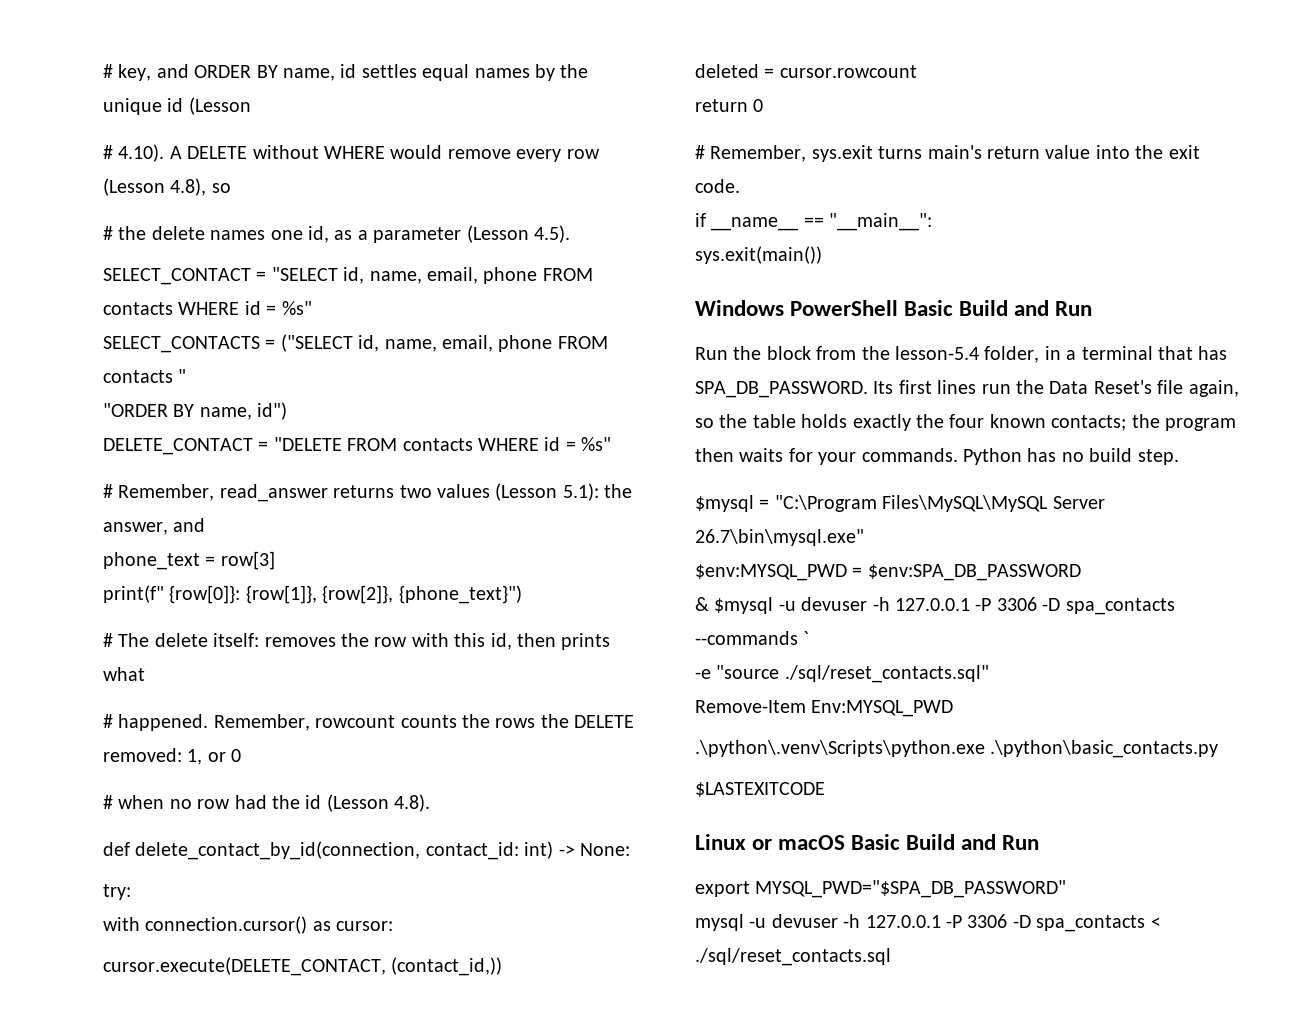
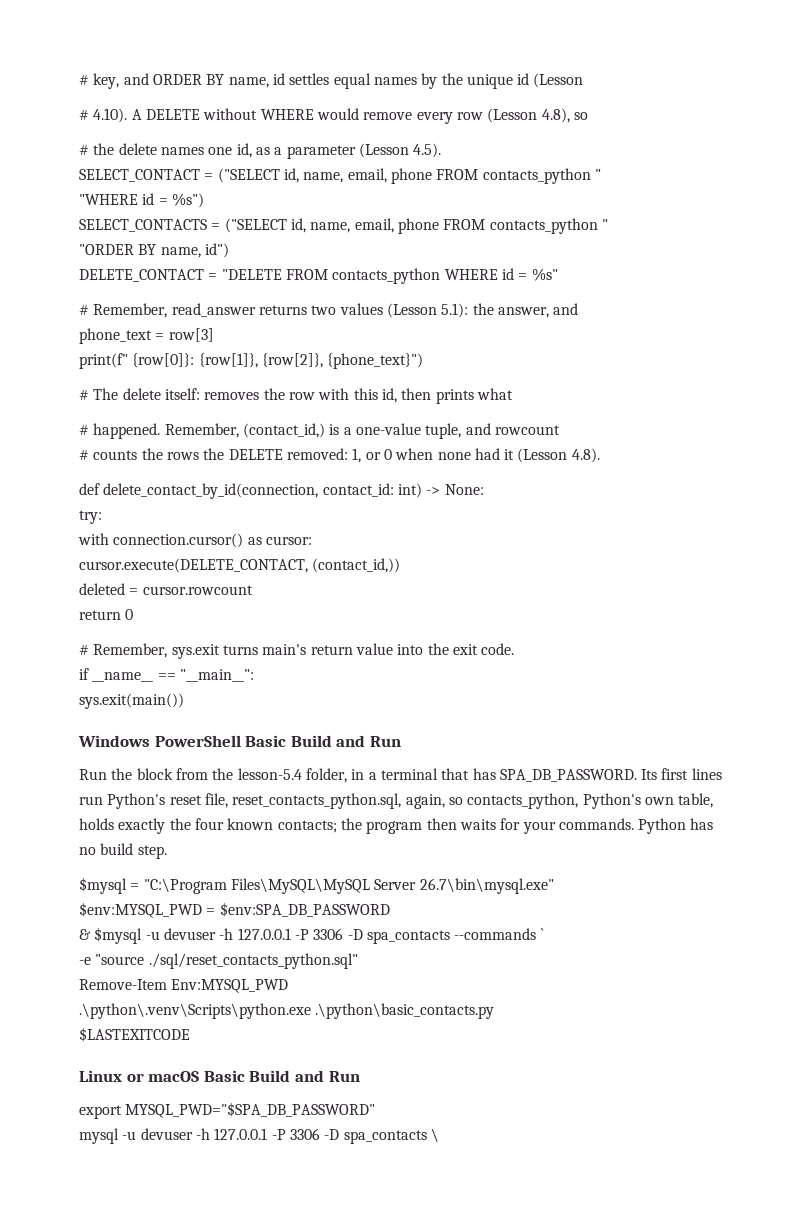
[271,267,593,284] [103,301,312,315] "SELECT id, name, email, phone FROM contacts WHERE id = %s" -> [217,168,601,184] [79,193,204,208] ("SELECT id, name, email, phone FROM contacts_python " // "WHERE id = %s")
[103,370,173,383] contacts -> [489,218,598,234] contacts_python
[402,438,473,451] contacts -> [332,268,441,284] contacts_python
(310, 722) none -> [242,423,491,439] (contact_id,) is a one-value tuple, and
(396, 721) none -> [79,450,89,460] // #
[103,795,322,809] // # when no row had the id -> [395,448,515,460] when none had it
[1016,380,1239,397] [695,414,796,428] the Data Reset's file again, so the table -> [107,793,714,809] Python's reset file, reset_contacts_python.sql, again, so contacts_python, Python's own table,
[784,665,989,683] ./sql/reset_contacts.sql" -> [148,953,358,969] ./sql/reset_contacts_python.sql"
[1150,917,1161,928] [695,948,891,966] < ./sql/reset_contacts.sql -> [430,1128,439,1142] \

